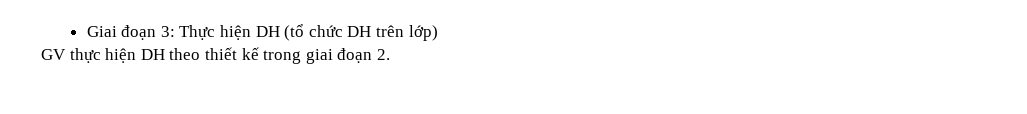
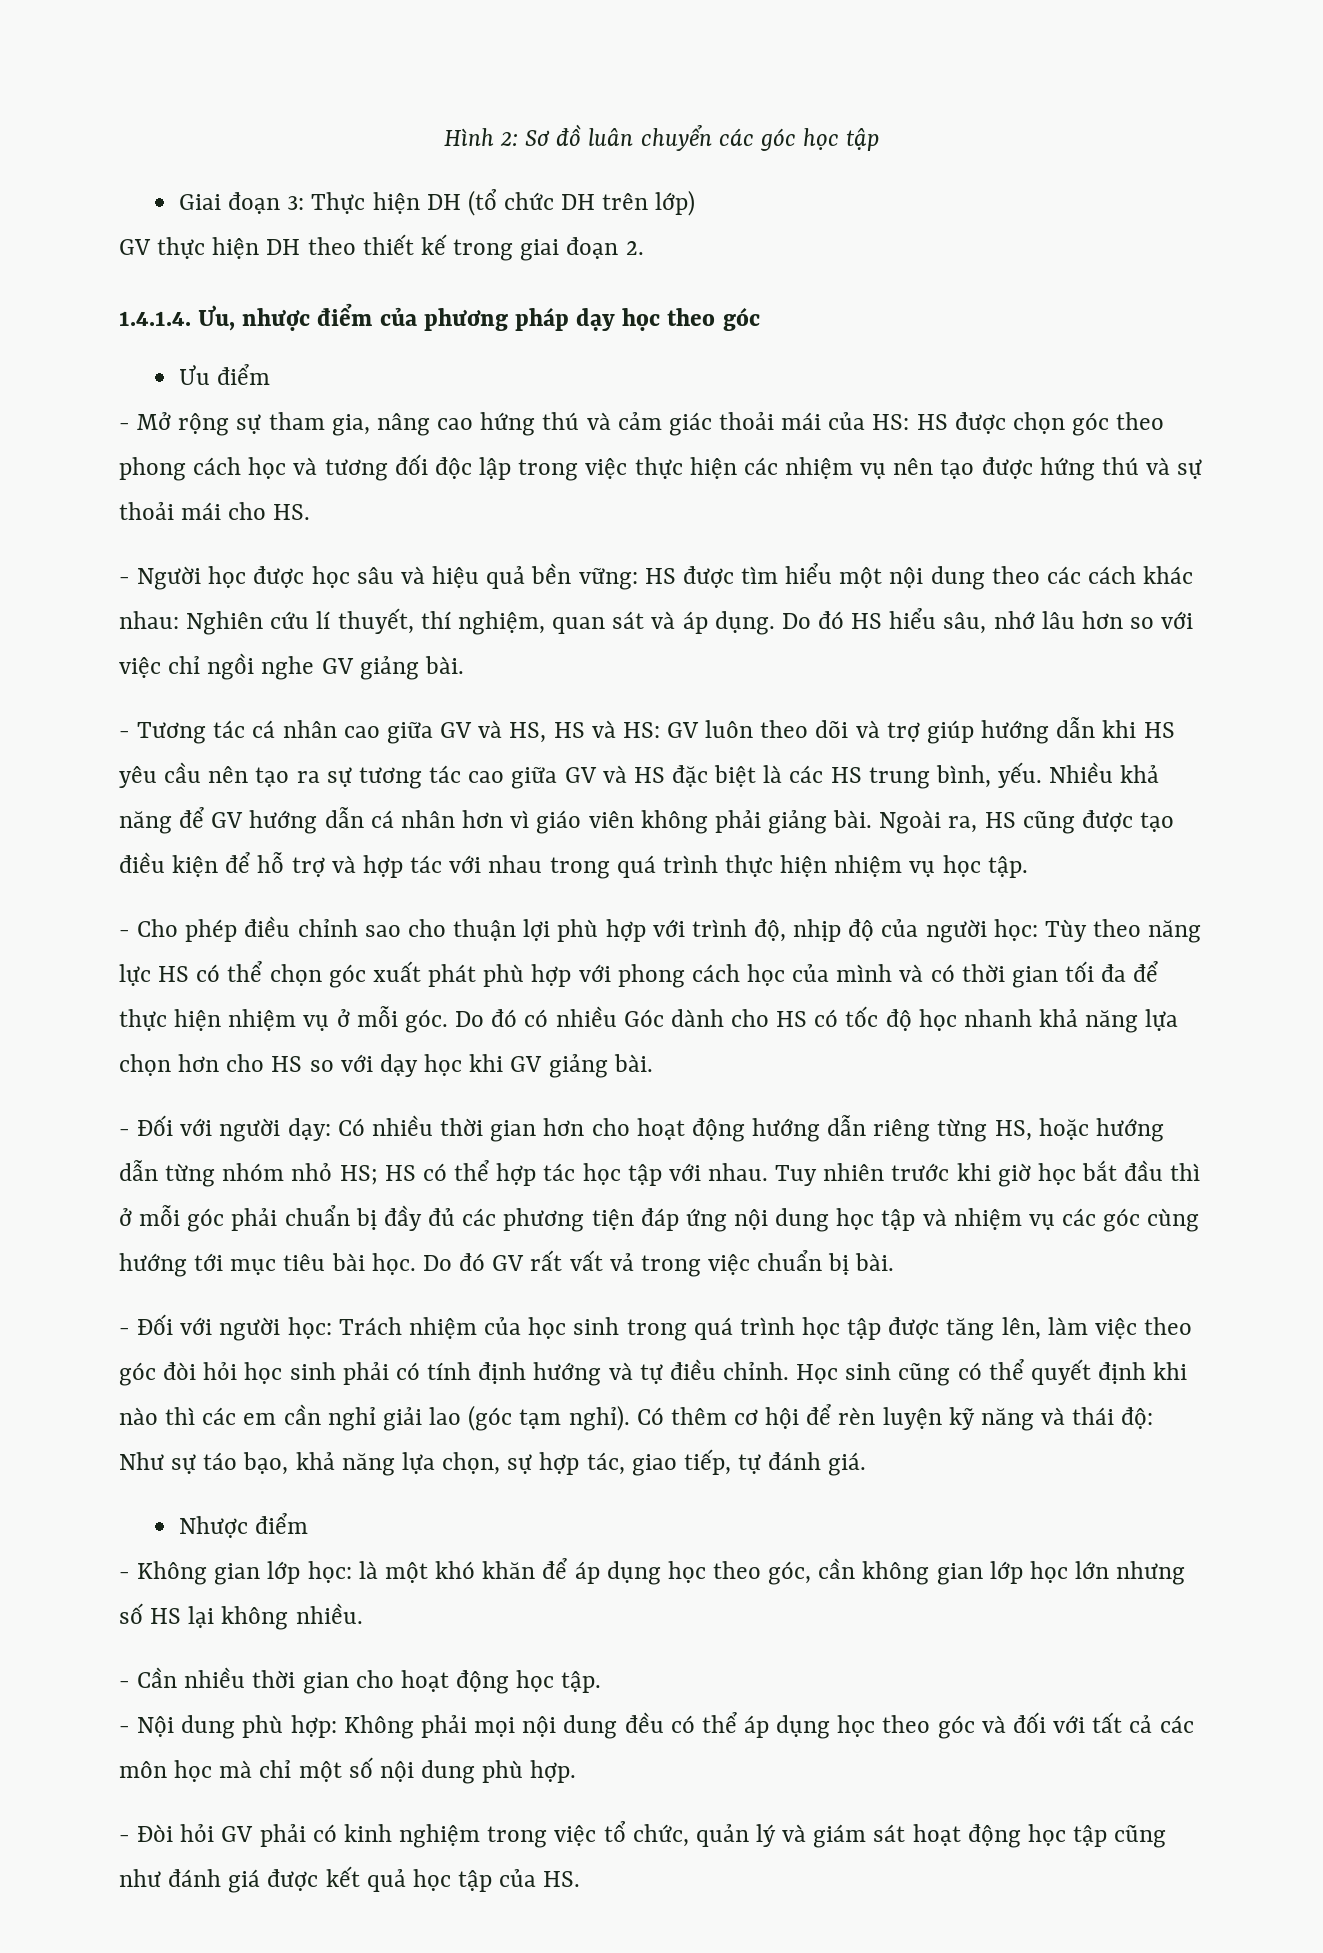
(86, 31) none -> [443,124,880,151] Hình 2: Sơ đồ luân chuyển các góc học tập //
(390, 54) none -> [119,303,760,331] [178,364,271,385] [119,412,1165,436] [119,454,1203,481] [119,502,311,520] [119,563,1194,590] [119,608,1194,635] [119,653,464,680] [119,717,1175,744] [119,762,1160,789] [119,807,1175,834] [119,852,1028,879] [119,916,1202,943] [119,961,1159,988] [119,1006,1179,1033] [119,1054,653,1078] [119,1115,1164,1142] [119,1160,1201,1187] [119,1205,1200,1232] [119,1250,895,1277] [119,1314,1193,1341] [119,1359,1188,1386] [119,1404,1154,1431] [119,1449,867,1476] [178,1513,309,1538] [119,1558,1186,1585] [119,1603,363,1630] [119,1667,602,1694] [119,1712,1194,1739] [119,1757,577,1784] [119,1821,1167,1848] [119,1866,581,1893] // 1.4.1.4. Ưu, nhược điểm của phương pháp dạy học theo góc // Ưu điểm // - Mở rộng sự tham gia, nâng cao hứng thú và cảm giác thoải mái của HS: HS được chọn góc theo phong cách học và tương đối độc lập trong việc thực hiện các nhiệm vụ nên tạo được hứng thú và sự thoải mái cho HS. // - Người học được học sâu và hiệu quả bền vững: HS được tìm hiểu một nội dung theo các cách khác nhau: Nghiên cứu lí thuyết, thí nghiệm, quan sát và áp dụng. Do đó HS hiểu sâu, nhớ lâu hơn so với việc chỉ ngồi nghe GV giảng bài. // - Tương tác cá nhân cao giữa GV và HS, HS và HS: GV luôn theo dõi và trợ giúp hướng dẫn khi HS yêu cầu nên tạo ra sự tương tác cao giữa GV và HS đặc biệt là các HS trung bình, yếu. Nhiều khả năng để GV hướng dẫn cá nhân hơn vì giáo viên không phải giảng bài. Ngoài ra, HS cũng được tạo điều kiện để hỗ trợ và hợp tác với nhau trong quá trình thực hiện nhiệm vụ học tập. // - Cho phép điều chỉnh sao cho thuận lợi phù hợp với trình độ, nhịp độ của người học: Tùy theo năng lực HS có thể chọn góc xuất phát phù hợp với phong cách học của mình và có thời gian tối đa để thực hiện nhiệm vụ ở mỗi góc. Do đó có nhiều Góc dành cho HS có tốc độ học nhanh khả năng lựa chọn hơn cho HS so với dạy học khi GV giảng bài. // - Đối với người dạy: Có nhiều thời gian hơn cho hoạt động hướng dẫn riêng từng HS, hoặc hướng dẫn từng nhóm nhỏ HS; HS có thể hợp tác học tập với nhau. Tuy nhiên trước khi giờ học bắt đầu thì ở mỗi góc phải chuẩn bị đầy đủ các phương tiện đáp ứng nội dung học tập và nhiệm vụ các góc cùng hướng tới mục tiêu bài học. Do đó GV rất vất vả trong việc chuẩn bị bài. // - Đối với người học: Trách nhiệm của học sinh trong quá trình học tập được tăng lên, làm việc theo góc đòi hỏi học sinh phải có tính định hướng và tự điều chỉnh. Học sinh cũng có thể quyết định khi nào thì các em cần nghỉ giải lao (góc tạm nghỉ). Có thêm cơ hội để rèn luyện kỹ năng và thái độ: Như sự táo bạo, khả năng lựa chọn, sự hợp tác, giao tiếp, tự đánh giá. // Nhược điểm // - Không gian lớp học: là một khó khăn để áp dụng học theo góc, cần không gian lớp học lớn nhưng số HS lại không nhiều. // - Cần nhiều thời gian cho hoạt động học tập. // - Nội dung phù hợp: Không phải mọi nội dung đều có thể áp dụng học theo góc và đối với tất cả các môn học mà chỉ một số nội dung phù hợp. // - Đòi hỏi GV phải có kinh nghiệm trong việc tổ chức, quản lý và giám sát hoạt động học tập cũng như đánh giá được kết quả học tập của HS.

